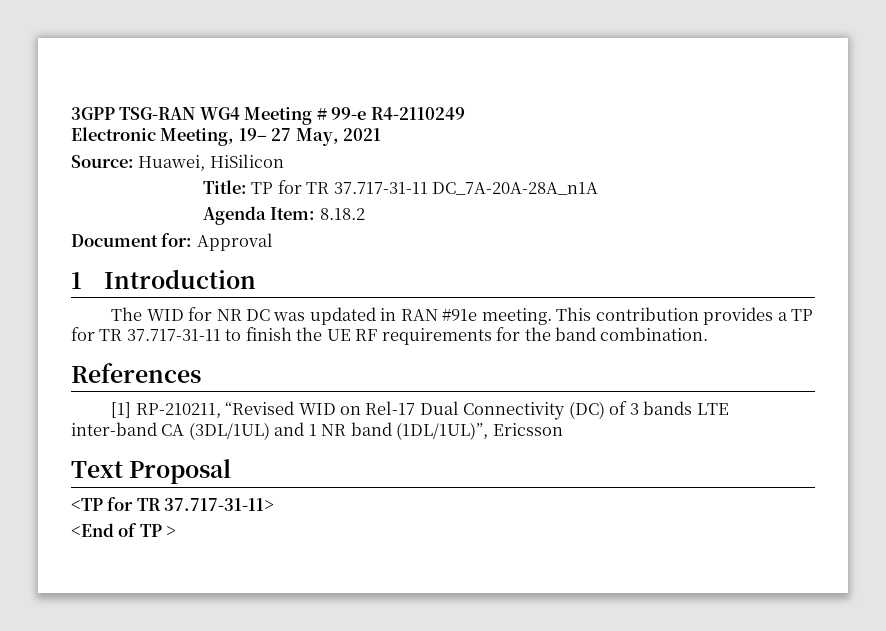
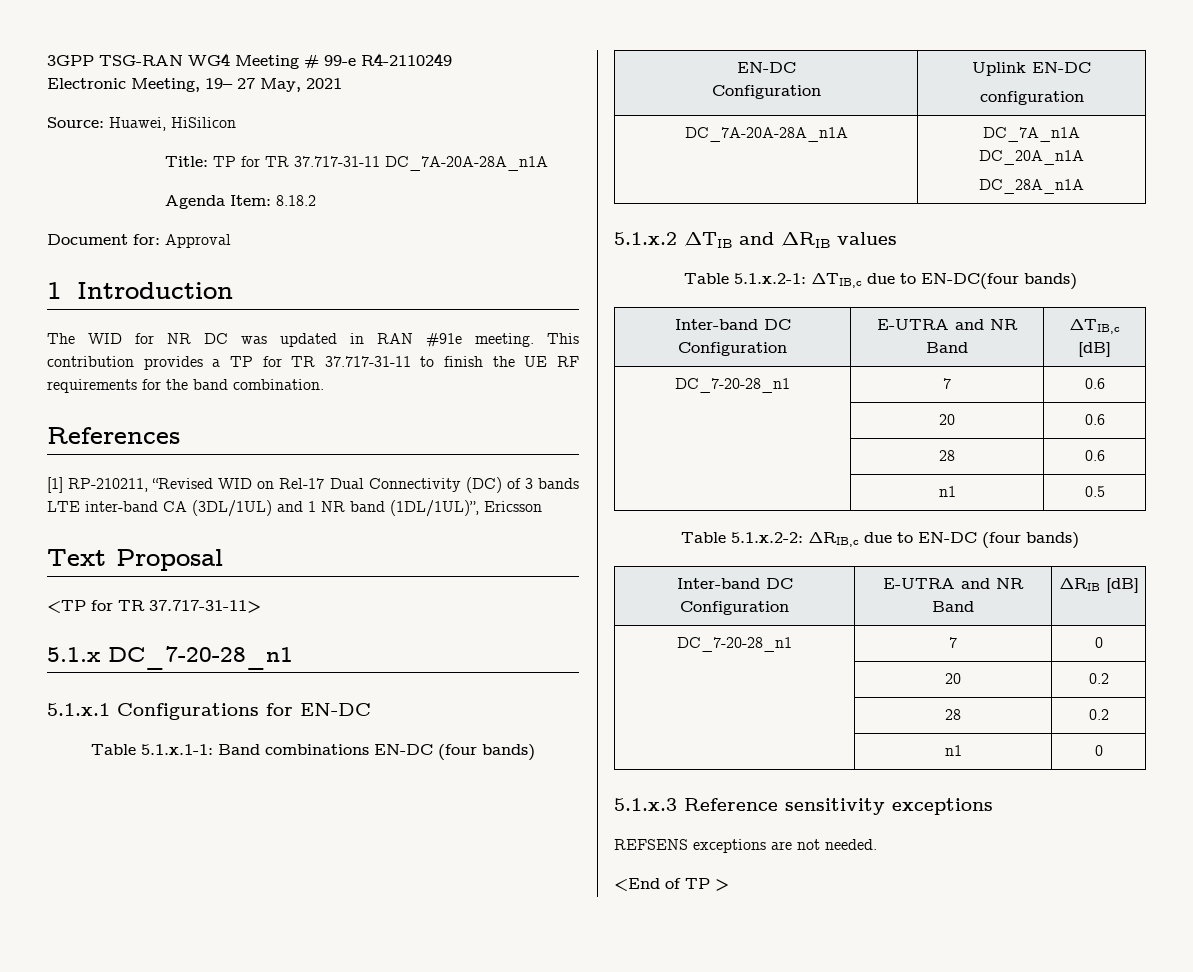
(275, 504) none -> [47,646,293,670] [47,703,371,720] [91,744,535,761] [736,62,796,73] [711,85,821,99] [972,62,1091,76] [979,91,1084,105] [684,127,848,142] [983,127,1080,142] [979,150,1084,165] [979,179,1084,194] [614,232,897,248] [683,273,1077,290] [674,319,791,330] [678,342,787,356] [877,319,1018,330] [926,342,968,353] [1069,319,1120,334] [1078,342,1111,357] [675,378,790,393] [943,378,951,389] [1084,378,1105,389] [939,414,955,425] [1084,414,1105,425] [939,450,955,461] [1084,450,1105,461] [938,486,956,497] [1084,486,1105,497] [681,532,1079,549] [676,578,793,589] [680,601,789,615] [883,578,1024,589] [932,601,974,612] [1058,578,1139,593] [677,637,792,652] [949,637,957,648] [1094,637,1103,648] [945,673,961,684] [1088,673,1109,684] [945,709,961,720] [1088,709,1109,720] [944,745,962,756] [1094,745,1103,756] [614,798,993,815] [614,839,877,853] // 5.1.x DC_7-20-28_n1 // 5.1.x.1 Configurations for EN-DC // Table 5.1.x.1-1: Band combinations EN-DC (four bands) // EN-DC // Configuration | Uplink EN-DC // configuration // DC_7A-20A-28A_n1A | DC_7A_n1A // DC_20A_n1A // DC_28A_n1A // 5.1.x.2 ∆TIB and ∆RIB values // Table 5.1.x.2-1: ΔTIB,c due to EN-DC(four bands) // Inter-band DC Configuration | E-UTRA and NR Band | ΔTIB,c [dB] // DC_7-20-28_n1 | 7 | 0.6 // | 20 | 0.6 // | 28 | 0.6 // | n1 | 0.5 // Table 5.1.x.2-2: ΔRIB,c due to EN-DC (four bands) // Inter-band DC Configuration | E-UTRA and NR Band | ΔRIB [dB] // DC_7-20-28_n1 | 7 | 0 // | 20 | 0.2 // | 28 | 0.2 // | n1 | 0 // 5.1.x.3 Reference sensitivity exceptions // REFSENS exceptions are not needed.

